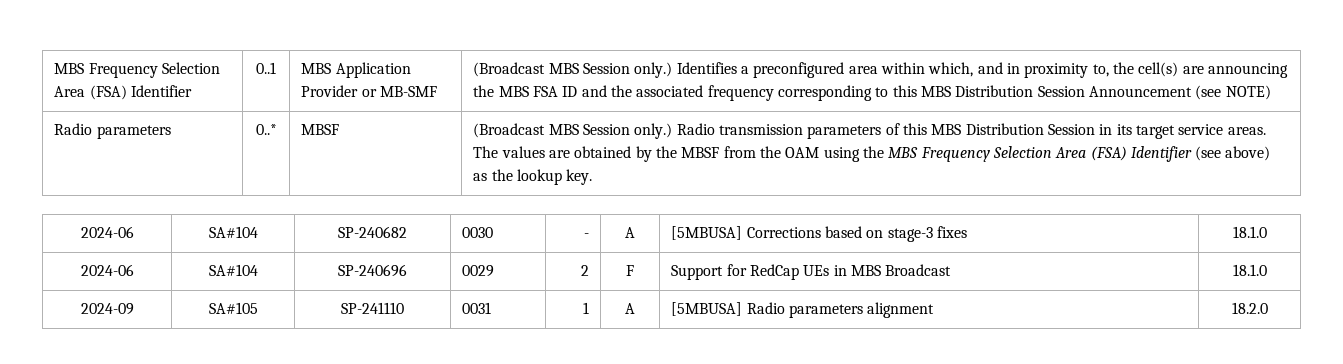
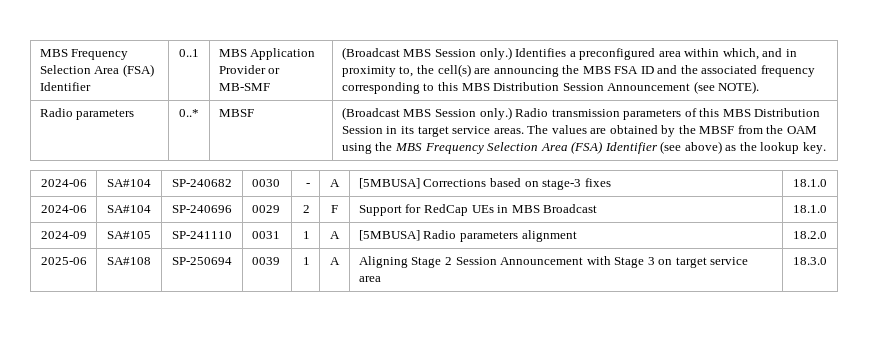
[1225,85,1271,100] NOTE) -> [718,81,760,94] NOTE).
(1268, 308) none -> [40,257,87,265] [107,257,151,265] [172,257,232,265] [251,257,280,265] [303,257,311,265] [330,257,340,265] [358,256,749,268] [358,276,381,282] [793,257,827,265] // 2025-06 | SA#108 | SP-250694 | 0039 | 1 | A | Aligning Stage 2 Session Announcement with Stage 3 on target service area | 18.3.0

